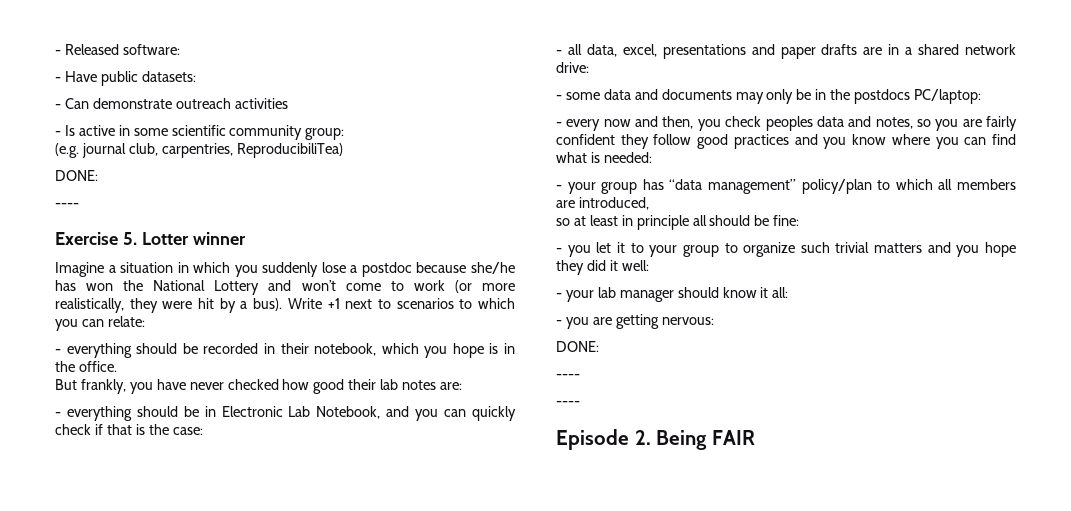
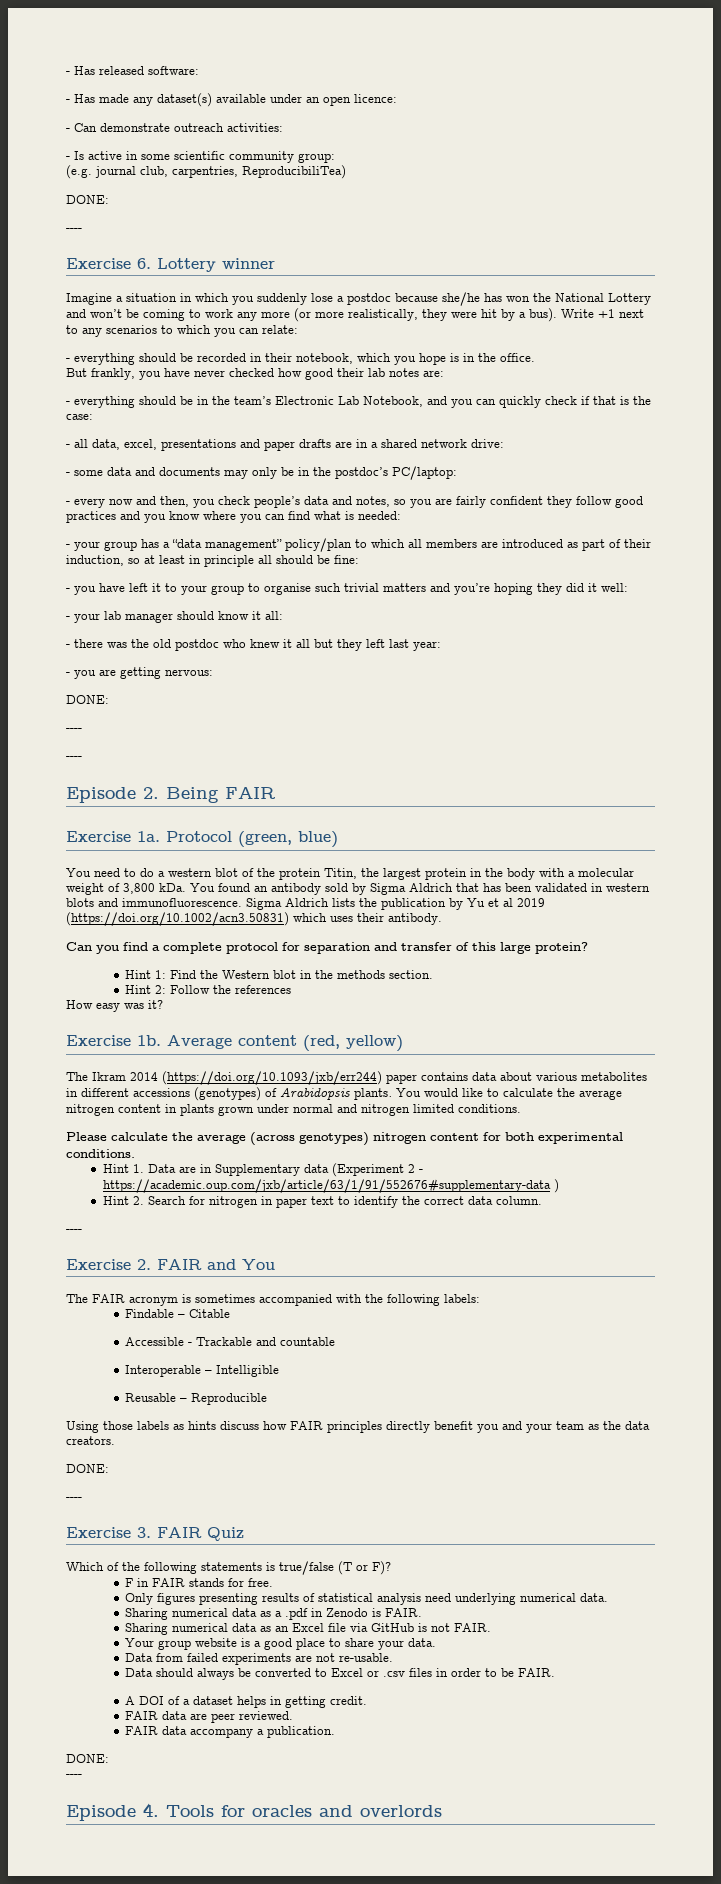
[55,44,119,55] - Released -> [66,66,144,75] - Has released
[64,71,196,86] Have public datasets: -> [74,93,397,107] Has made any dataset(s) available under an open licence:
[234,98,288,109] activities -> [227,123,283,132] activities:
[122,232,189,245] 5. Lotter -> [137,258,216,272] 6. Lottery
[345,280,445,291] come to work -> [126,309,290,321] be coming to work any more
(391, 304) none -> [82,328,102,337] any
(216, 411) none -> [212,396,271,405] the team’s
[854,89,911,104] postdocs -> [335,467,388,479] postdoc’s
[765,116,813,131] peoples -> [254,496,300,508] people’s
(664, 184) none -> [163,542,170,548] a
[578,197,649,210] introduced, // -> [502,539,651,551] [66,555,124,566] introduced as part of their induction,
[596,242,612,253] let -> [99,583,148,592] have left
[743,242,796,257] organize -> [264,583,311,595] organise
[956,242,1016,257] you hope -> [454,583,533,595] you’re hoping
(789, 292) none -> [66,639,441,651] // - there was the old postdoc who knew it all but they left last year:
(755, 437) none -> [66,831,338,848] [66,868,634,880] [66,883,650,895] [66,898,545,910] [66,912,442,926] [66,942,588,954] [125,970,434,979] [125,985,292,994] [66,1000,163,1012] [66,1035,403,1052] [66,1071,647,1085] [66,1087,622,1101] [66,1104,521,1116] [66,1132,623,1146] [66,1149,135,1158] [102,1163,423,1177] [102,1179,559,1193] [102,1196,542,1208] [66,1229,82,1233] [66,1259,275,1270] [66,1294,480,1306] [125,1309,231,1318] [125,1337,336,1346] [125,1365,280,1377] [125,1393,268,1405] [66,1421,650,1433] [66,1436,115,1445] [66,1464,109,1473] [66,1497,82,1501] [66,1527,244,1541] [66,1561,391,1575] [125,1578,274,1587] [125,1593,609,1605] [125,1608,423,1620] [125,1623,492,1635] [125,1638,437,1650] [125,1653,394,1665] [125,1668,556,1680] [125,1696,368,1708] [125,1711,294,1723] [125,1726,336,1738] [66,1754,109,1763] [66,1774,82,1778] [66,1803,442,1821] // Exercise 1a. Protocol (green, blue) // You need to do a western blot of the protein Titin, the largest protein in the body with a molecular weight of 3,800 kDa. You found an antibody sold by Sigma Aldrich that has been validated in western blots and immunofluorescence. Sigma Aldrich lists the publication by Yu et al 2019 (https://doi.org/10.1002/acn3.50831) which uses their antibody. // Can you find a complete protocol for separation and transfer of this large protein? // Hint 1: Find the Western blot in the methods section. // Hint 2: Follow the references // How easy was it? // Exercise 1b. Average content (red, yellow) // The Ikram 2014 (https://doi.org/10.1093/jxb/err244) paper contains data about various metabolites in different accessions (genotypes) of Arabidopsis plants. You would like to calculate the average nitrogen content in plants grown under normal and nitrogen limited conditions. // Please calculate the average (across genotypes) nitrogen content for both experimental conditions. // Hint 1. Data are in Supplementary data (Experiment 2 - https://academic.oup.com/jxb/article/63/1/91/552676#supplementary-data ) // Hint 2. Search for nitrogen in paper text to identify the correct data column. // ---- // Exercise 2. FAIR and You // The FAIR acronym is sometimes accompanied with the following labels: // Findable – Citable // Accessible - Trackable and countable // Interoperable – Intelligible // Reusable – Reproducible // Using those labels as hints discuss how FAIR principles directly benefit you and your team as the data creators. // DONE: // ---- // Exercise 3. FAIR Quiz // Which of the following statements is true/false (T or F)? // F in FAIR stands for free. // Only figures presenting results of statistical analysis need underlying numerical data. // Sharing numerical data as a .pdf in Zenodo is FAIR. // Sharing numerical data as an Excel file via GitHub is not FAIR. // Your group website is a good place to share your data. // Data from failed experiments are not re-usable. // Data should always be converted to Excel or .csv files in order to be FAIR. // A DOI of a dataset helps in getting credit. // FAIR data are peer reviewed. // FAIR data accompany a publication. // DONE: // ---- // Episode 4. Tools for oracles and overlords

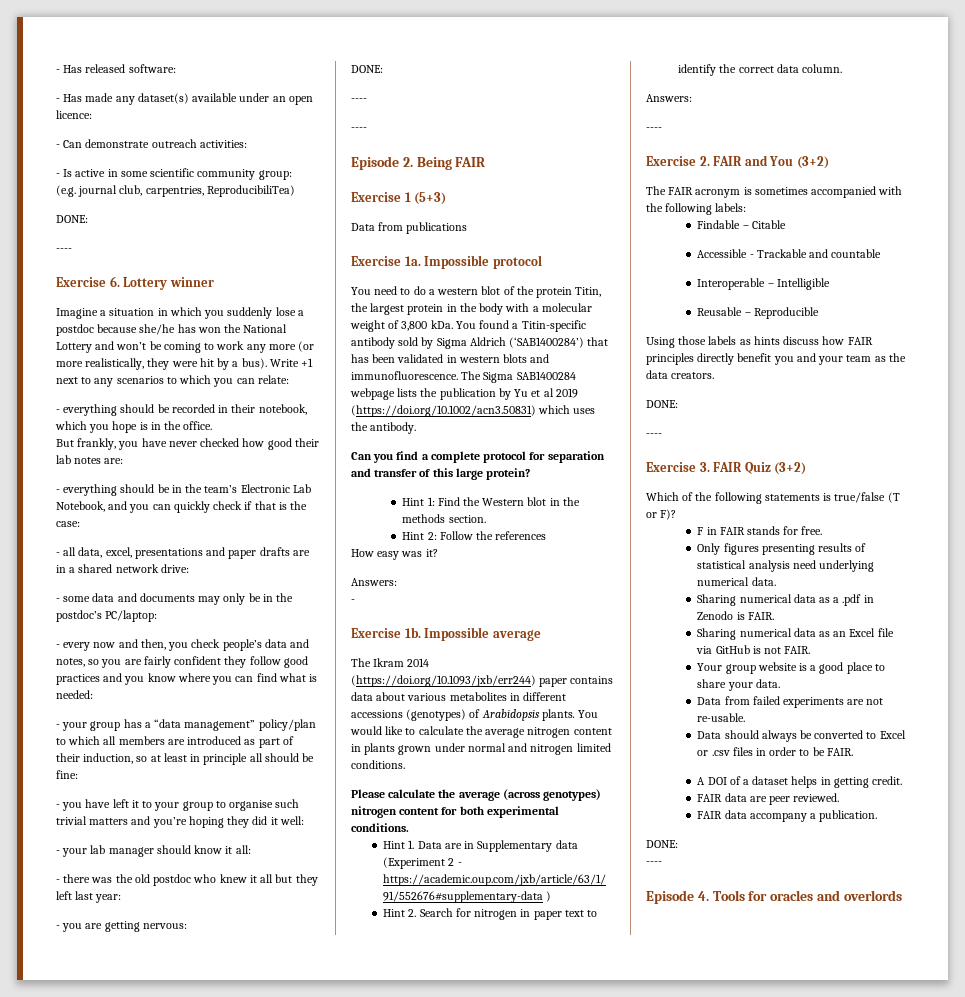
(276, 793) none -> [351,192,447,205] [351,222,468,234] // Exercise 1 (5+3) // Data from publications
[166,831,338,848] Protocol (green, blue) -> [424,255,542,269] Impossible protocol
[254,886,268,892] an -> [512,320,586,332] a Titin-specific
(453, 887) none -> [509,337,585,348] (‘SAB1400284’)
[246,898,329,910] Sigma Aldrich -> [461,371,576,383] [350,388,395,400] The Sigma SAB1400284 webpage
[357,913,384,922] their -> [351,422,368,431] the
(163, 1004) none -> [351,578,397,586] [351,599,355,603] // Answers: // -
[167,1035,403,1052] Average content (red, yellow) -> [424,627,541,641] Impossible average
(542, 1200) none -> [646,94,692,102] // Answers:
(275, 1264) none -> [796,156,829,169] (3+2)
(244, 1534) none -> [774,462,807,475] (3+2)

